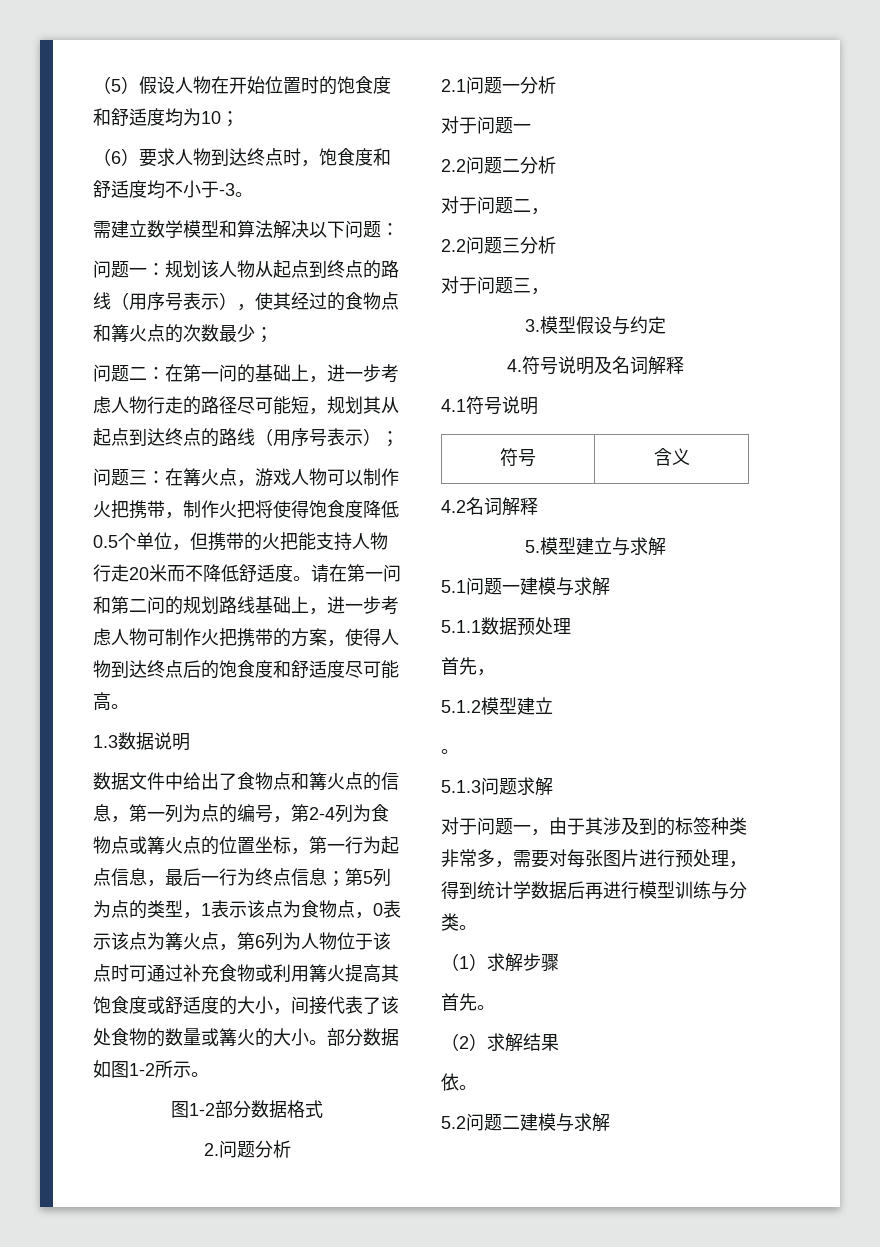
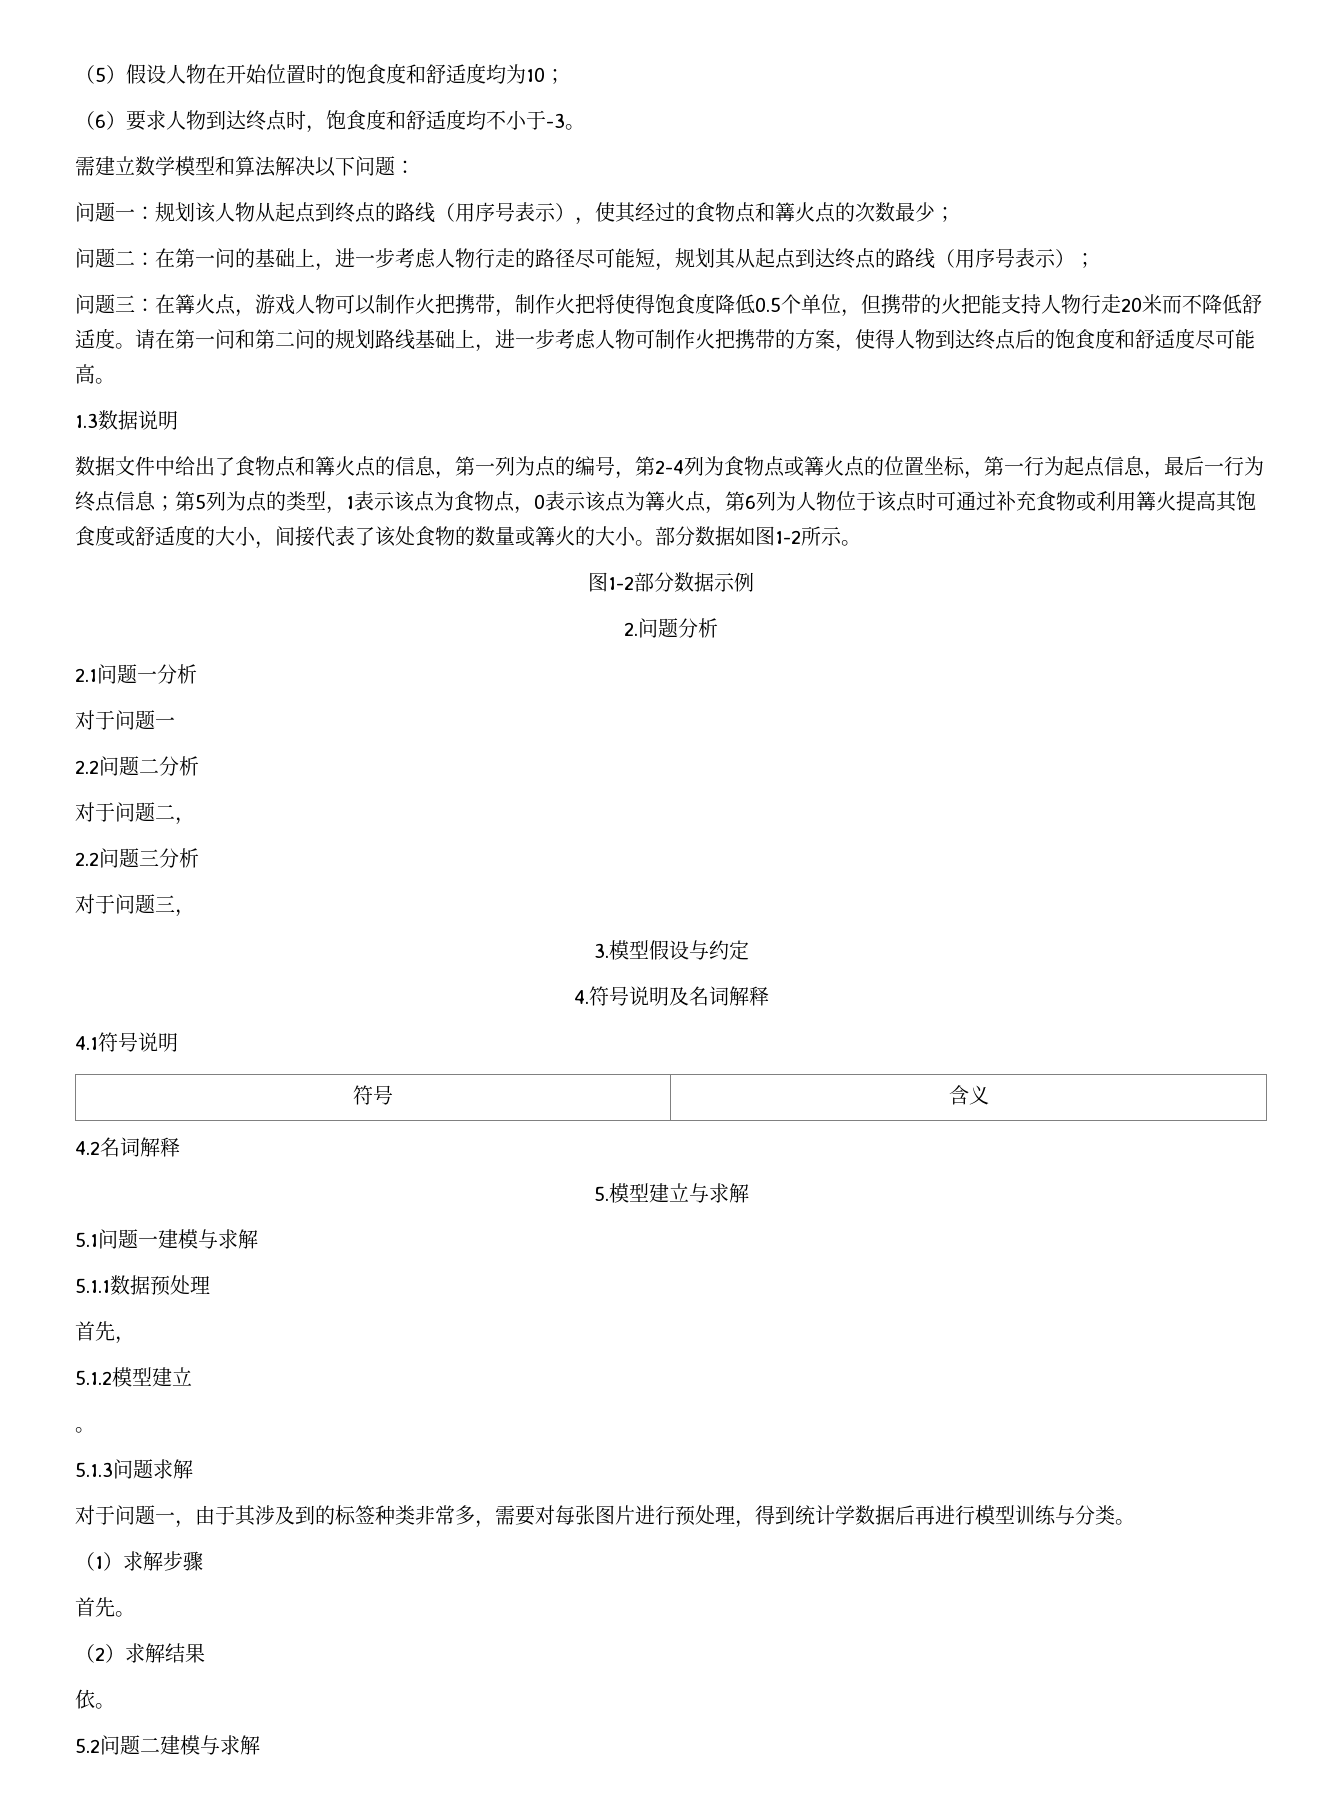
[287,1100,323,1118] 格式 -> [714,572,754,592] 示例

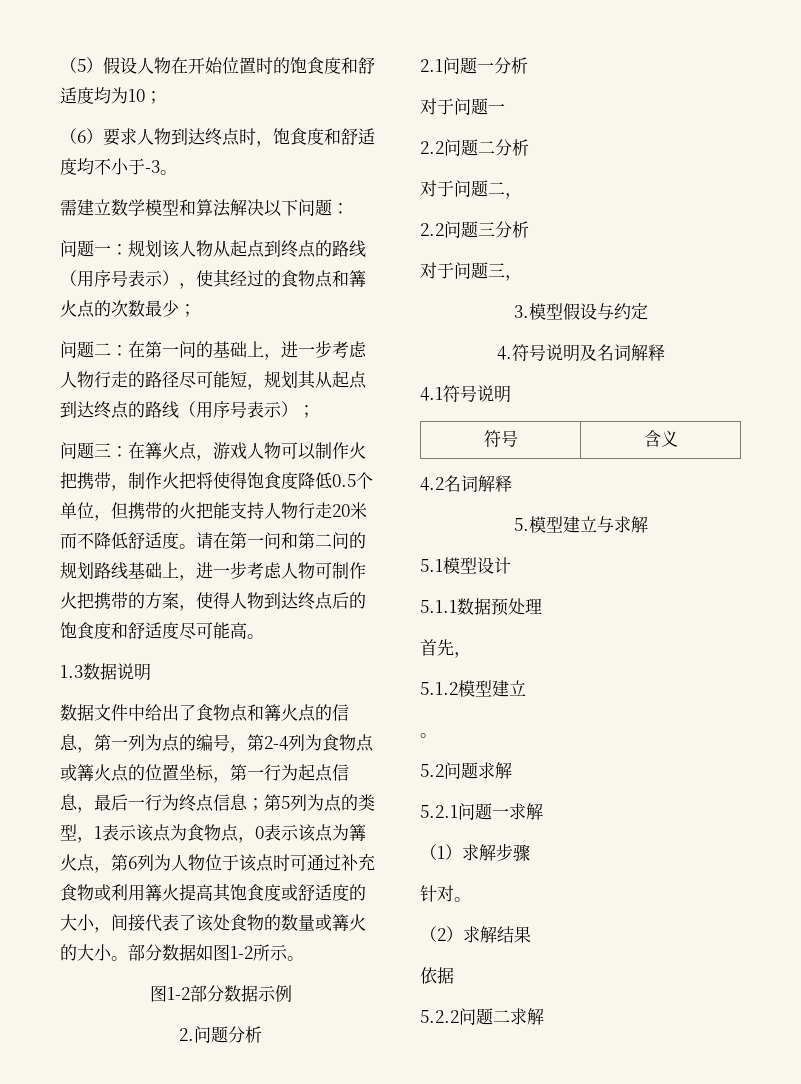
[98,1229,258,1249] 问题一建模与求解 -> [443,557,511,574] 模型设计
[75,1462,113,1477] 5.1.3 -> [420,764,444,777] 5.2
[75,1505,1135,1528] 对于问题一，由于其涉及到的标签种类非常多，需要对每张图片进行预处理，得到统计学数据后再进行模型训练与分类。 -> [420,803,543,820] 5.2.1问题一求解
[75,1597,115,1617] 首先 -> [420,885,454,902] 针对
[95,1703,115,1709] [75,1735,220,1755] 。 // 5.2问题二建模与 -> [437,967,454,984] [420,1008,510,1025] 据 // 5.2.2问题二

